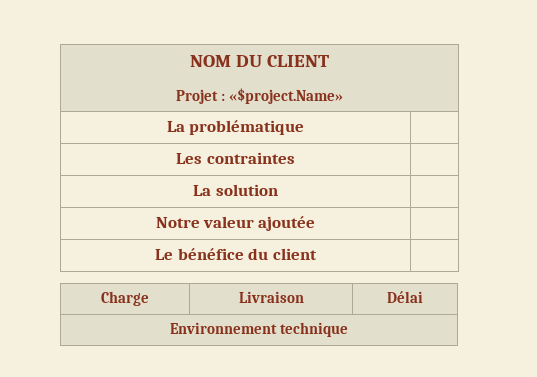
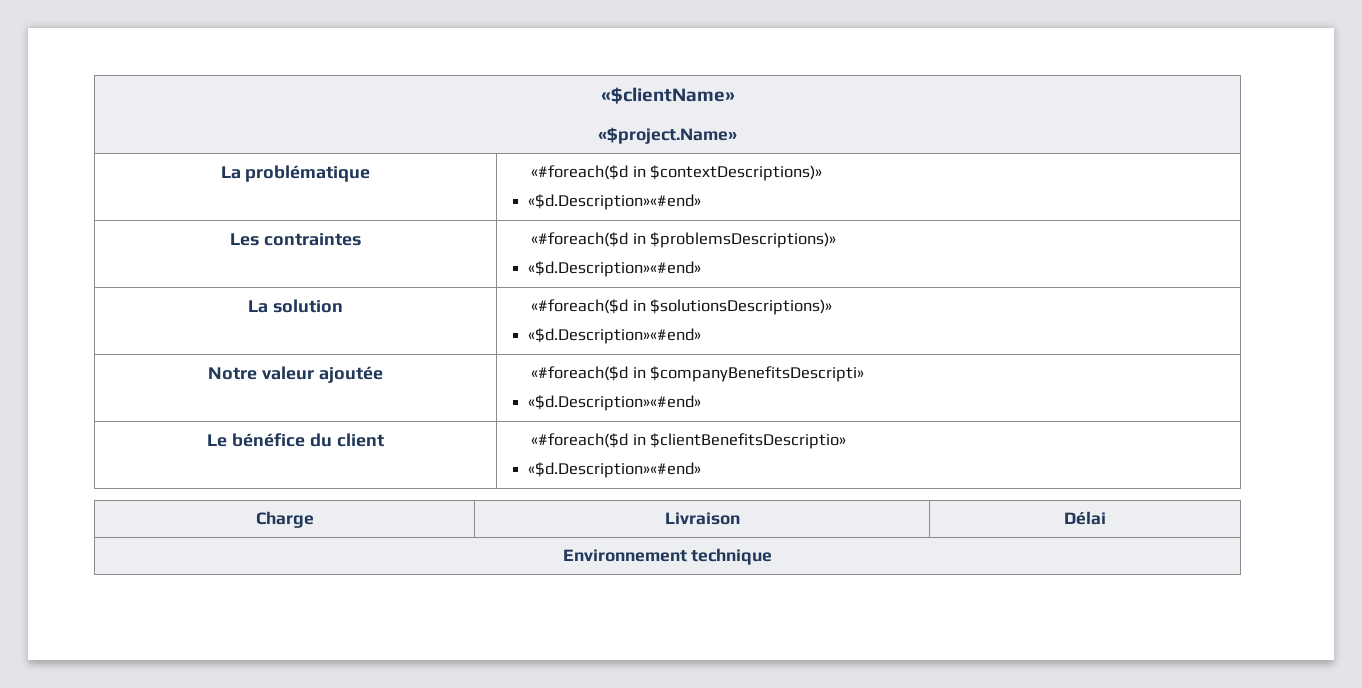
[190,55,329,67] [176,88,343,104] [166,120,305,135] [176,152,295,164] [193,184,278,196] NOM DU CLIENT // Projet : «$project.Name» // La problématique | // Les contraintes | // La solution | -> [600,87,735,104] [598,127,737,144] [220,165,371,182] [531,165,823,181] [528,194,702,210] [230,233,361,246] [531,232,837,248] [528,261,702,277] [248,299,343,313] [531,299,833,315] [528,328,702,344] «$clientName» // «$project.Name» // La problématique | «#foreach($d in $contextDescriptions)» // «$d.Description»«#end» // Les contraintes | «#foreach($d in $problemsDescriptions)» // «$d.Description»«#end» // La solution | «#foreach($d in $solutionsDescriptions)» // «$d.Description»«#end»
(316, 223) none -> [531,366,865,382] [528,395,702,411] «#foreach($d in $companyBenefitsDescripti» // «$d.Description»«#end»
(317, 254) none -> [531,433,847,449] [528,462,702,478] «#foreach($d in $clientBenefitsDescriptio» // «$d.Description»«#end»

